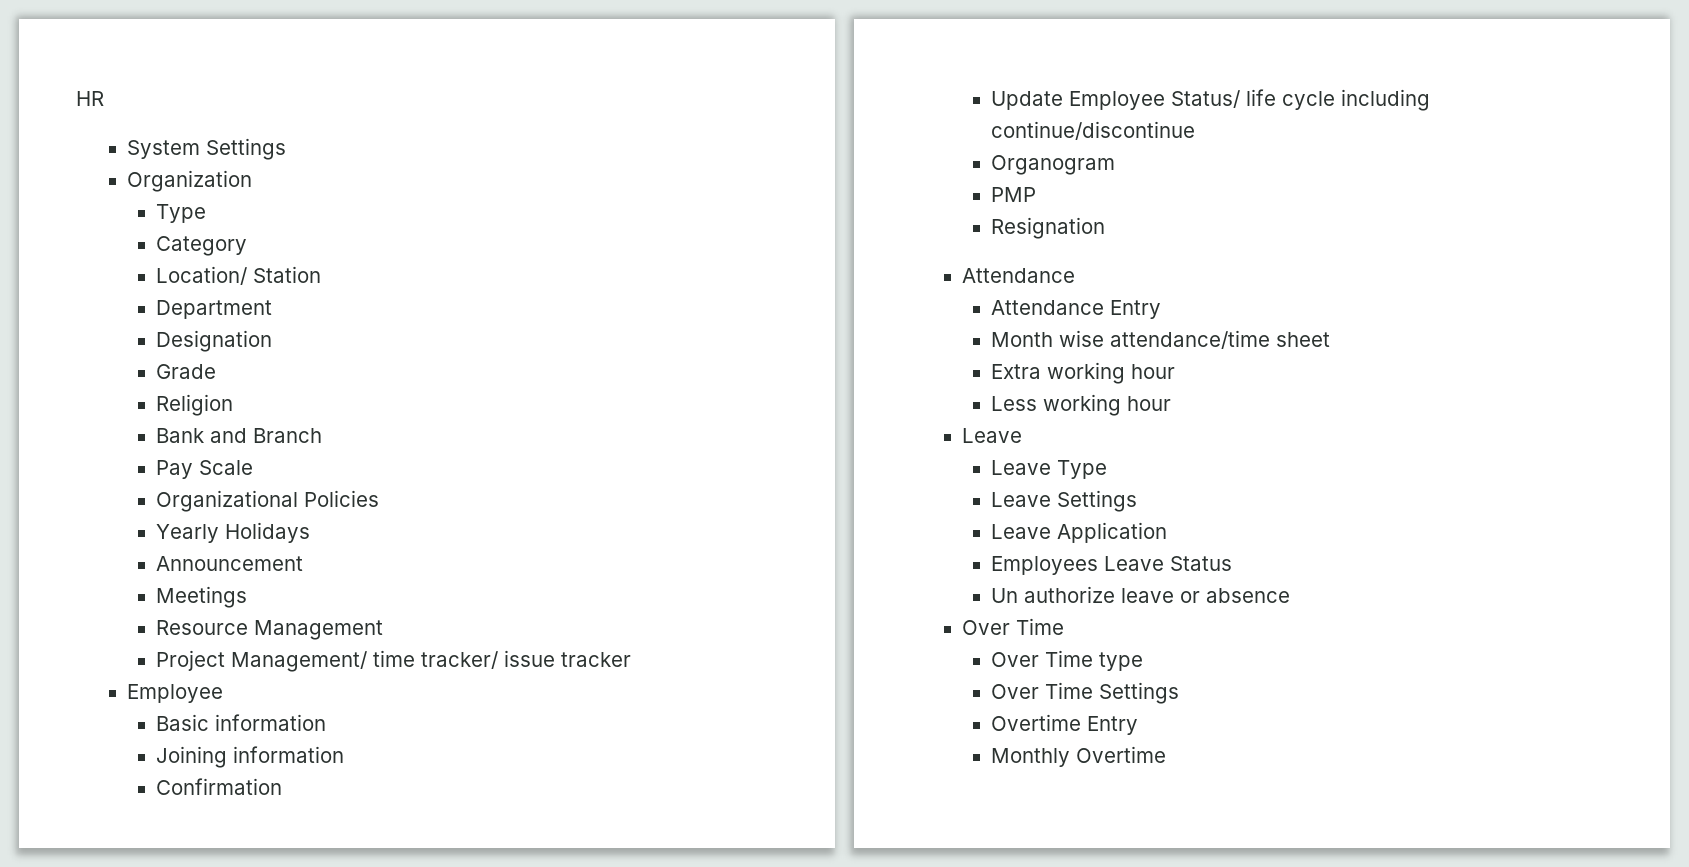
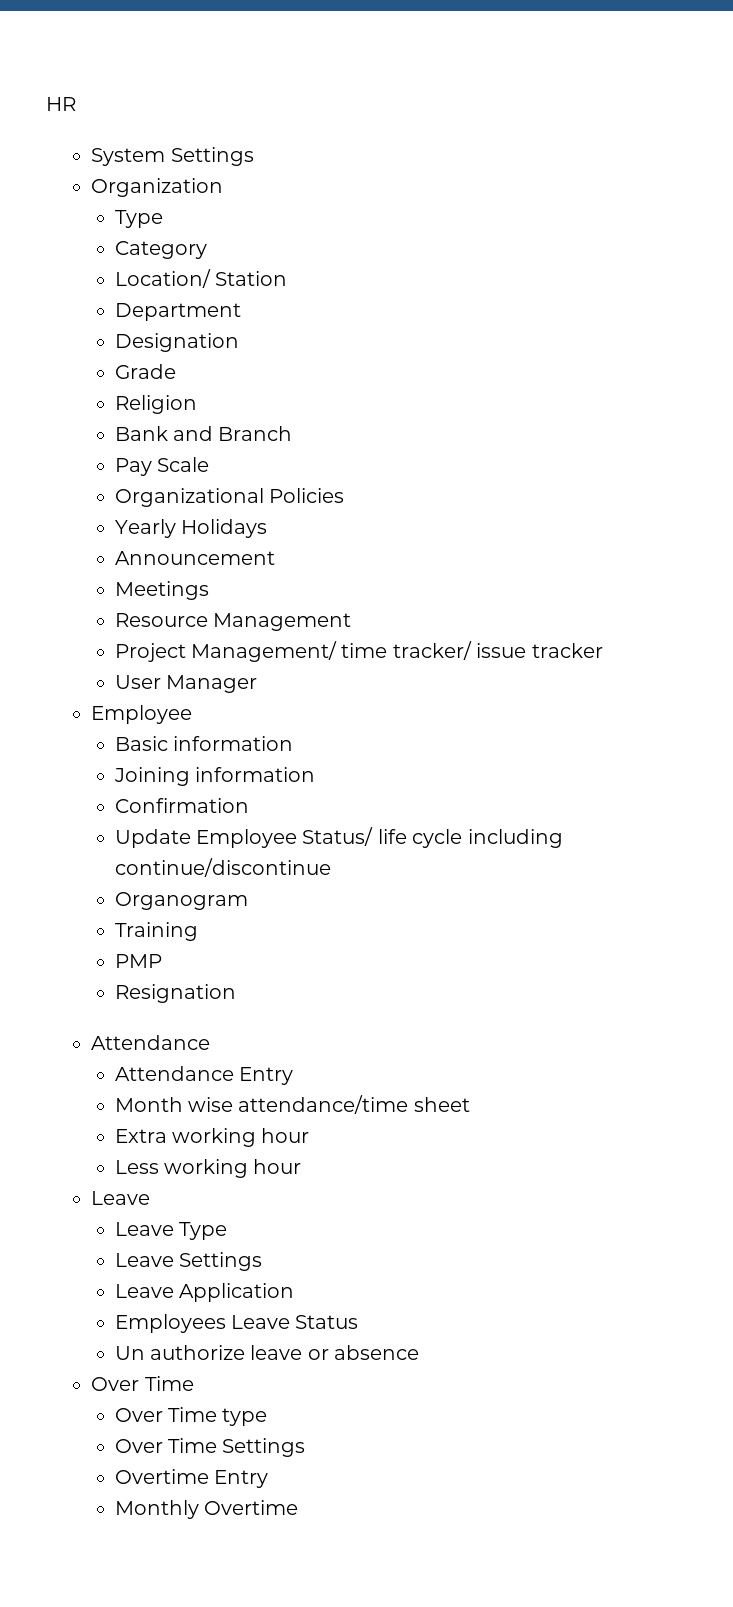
(632, 659) none -> [114,675,257,693] // User Manager
(1116, 165) none -> [114,922,198,941] // Training

